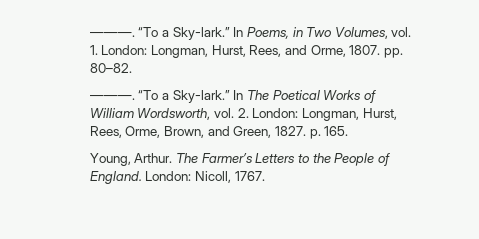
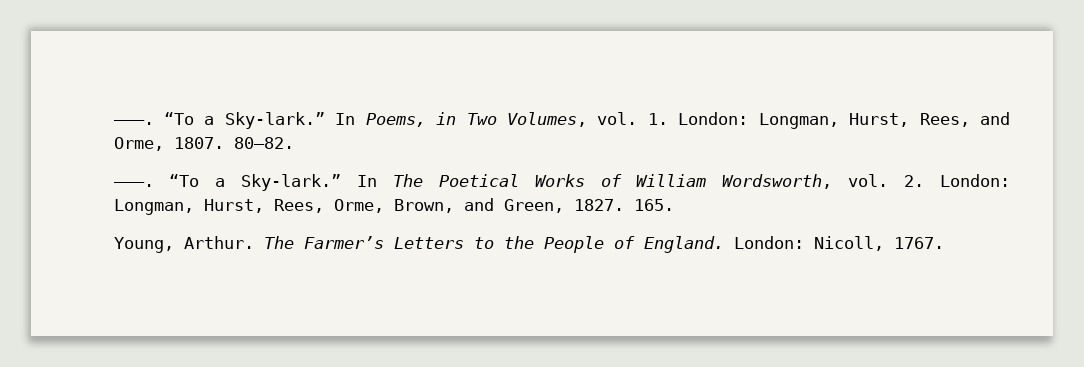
[383,48,403,58] pp. -> (224, 143) none
[309,129,321,139] p. -> (624, 205) none

